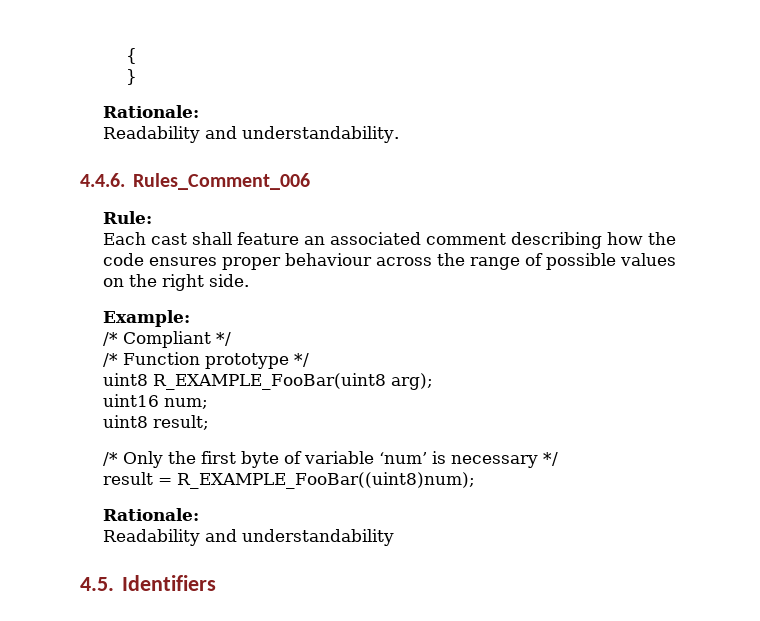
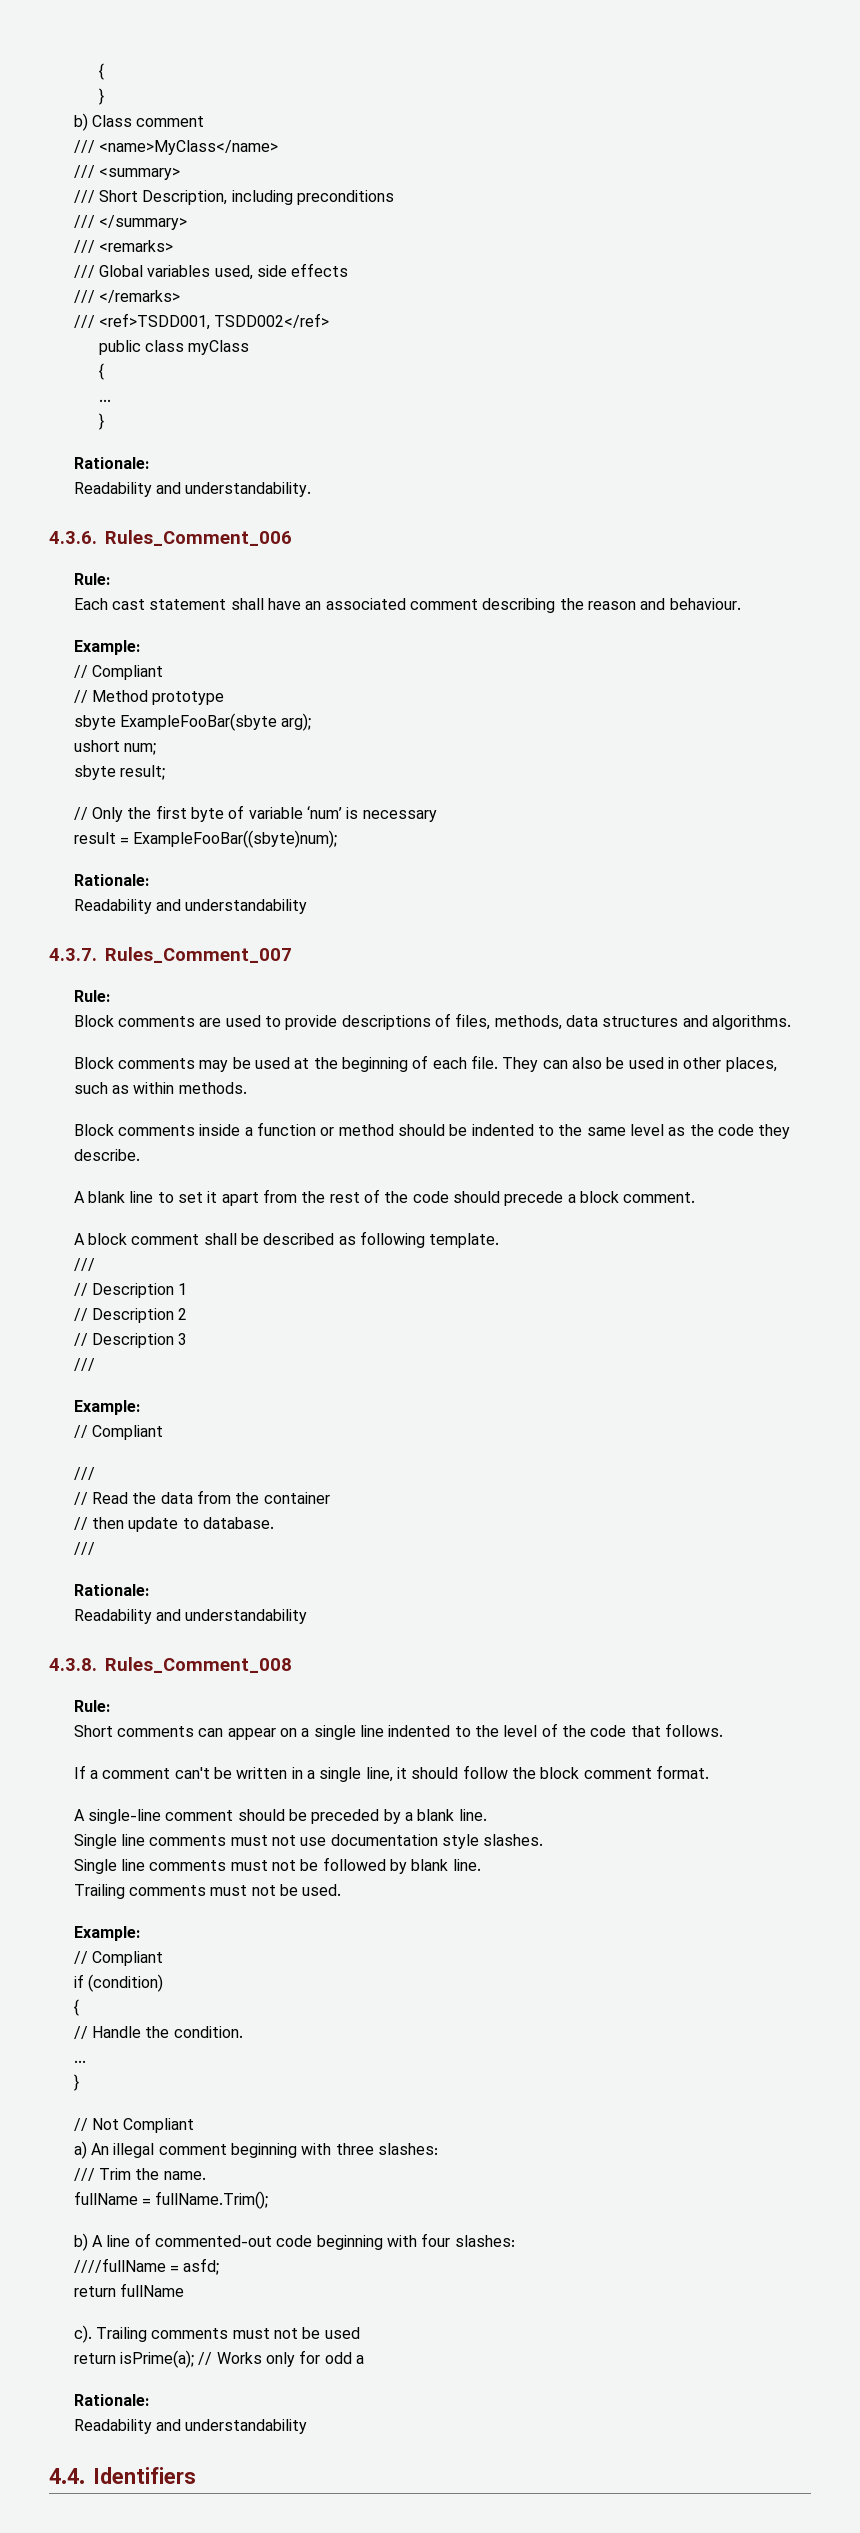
(137, 77) none -> [73,113,205,131] [73,140,279,155] [73,165,181,180] [73,190,395,205] [73,215,188,230] [73,240,174,253] [73,263,349,280] [73,290,181,303] [73,313,330,330] [98,340,250,355] [98,363,104,380] [98,399,111,402] [98,413,104,430] // b) Class comment // /// <name>MyClass</name> // /// <summary> // /// Short Description, including preconditions // /// </summary> // /// <remarks> // /// Global variables used, side effects // /// </remarks> // /// <ref>TSDD001, TSDD002</ref> // public class myClass // { // ... // }
[80,173,125,187] 4.4.6. -> [49,531,97,544] 4.3.6.
[191,232,299,245] shall feature -> [149,598,302,610] statement shall have
[606,232,676,245] [102,253,676,270] [102,274,249,291] [102,310,190,327] [102,331,231,348] [102,352,309,369] [102,373,386,390] how the code ensures proper behaviour across the range of possible values on the right side. // Example: // /* Compliant */ // /* Function prototype */ // uint8 R_EXAMPLE_FooBar(uint8 -> [559,598,741,610] [73,640,140,655] [73,665,164,680] [73,690,225,705] [73,713,278,731] the reason and behaviour. // Example: // // Compliant // // Method prototype // sbyte ExampleFooBar(sbyte
[102,394,159,407] uint16 -> [73,740,120,752] ushort
[102,415,148,428] uint8 -> [73,765,116,780] sbyte
[102,452,118,466] /* -> [73,807,88,820] //
[542,452,558,466] */ -> (437, 816) none
[176,472,475,489] [102,508,199,521] [102,529,394,546] [80,577,114,591] R_EXAMPLE_FooBar((uint8)num); // Rationale: // Readability and understandability // 4.5. -> [133,830,338,848] [73,874,149,886] [73,899,308,914] [49,947,292,963] [73,990,110,1002] [73,1013,791,1030] [73,1055,777,1072] [73,1082,247,1094] [73,1122,791,1139] [73,1149,140,1161] [73,1189,696,1206] [73,1231,500,1248] [73,1258,95,1271] [73,1283,188,1298] [73,1308,188,1323] [73,1333,188,1348] [73,1358,95,1371] [73,1400,140,1415] [73,1425,164,1440] [73,1467,95,1480] [73,1490,330,1505] [73,1517,275,1532] [73,1542,95,1555] [73,1584,149,1596] [73,1609,308,1624] [49,1657,292,1673] [73,1700,110,1712] [73,1723,723,1740] [73,1765,709,1782] [73,1809,487,1824] [73,1834,544,1849] [73,1857,481,1874] [73,1884,342,1899] [73,1926,140,1941] [73,1951,164,1966] [73,1974,164,1992] [73,1999,79,2016] [73,2026,243,2039] [73,2060,86,2063] [73,2074,79,2091] [73,2118,195,2133] [73,2141,439,2159] [73,2168,206,2181] [73,2191,269,2209] [73,2233,515,2251] [73,2258,220,2275] [73,2283,185,2297] [73,2325,360,2343] [73,2350,365,2368] [73,2394,149,2406] [73,2419,308,2434] [49,2468,85,2484] ExampleFooBar((sbyte)num); // Rationale: // Readability and understandability // 4.3.7. Rules_Comment_007 // Rule: // Block comments are used to provide descriptions of files, methods, data structures and algorithms. // Block comments may be used at the beginning of each file. They can also be used in other places, such as within methods. // Block comments inside a function or method should be indented to the same level as the code they describe. // A blank line to set it apart from the rest of the code should precede a block comment. // A block comment shall be described as following template. // /// // // Description 1 // // Description 2 // // Description 3 // /// // Example: // // Compliant // /// // // Read the data from the container // // then update to database. // /// // Rationale: // Readability and understandability // 4.3.8. Rules_Comment_008 // Rule: // Short comments can appear on a single line indented to the level of the code that follows. // If a comment can't be written in a single line, it should follow the block comment format. // A single-line comment should be preceded by a blank line. // Single line comments must not use documentation style slashes. // Single line comments must not be followed by blank line. // Trailing comments must not be used. // Example: // // Compliant // if (condition) // { // // Handle the condition. // ... // } // // Not Compliant // a) An illegal comment beginning with three slashes: // /// Trim the name. // fullName = fullName.Trim(); // b) A line of commented-out code beginning with four slashes: // ////fullName = asfd; // return fullName // c). Trailing comments must not be used // return isPrime(a); // Works only for odd a // Rationale: // Readability and understandability // 4.4.

